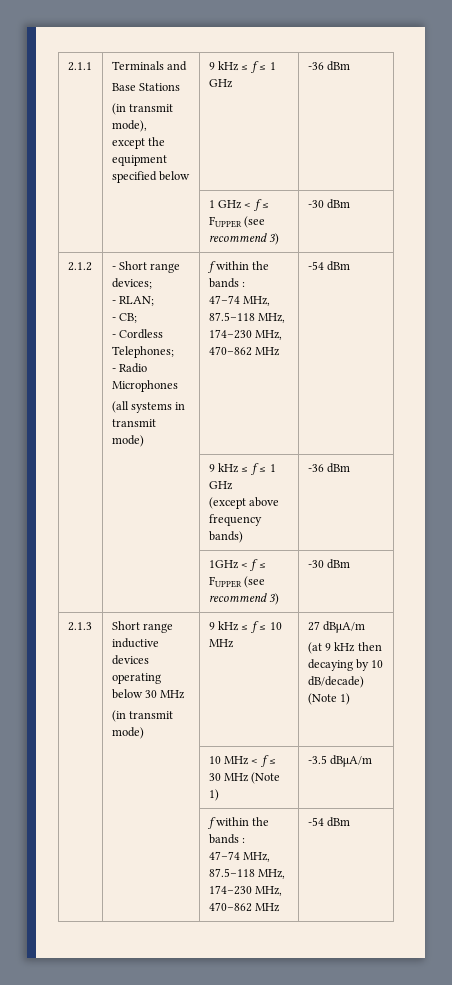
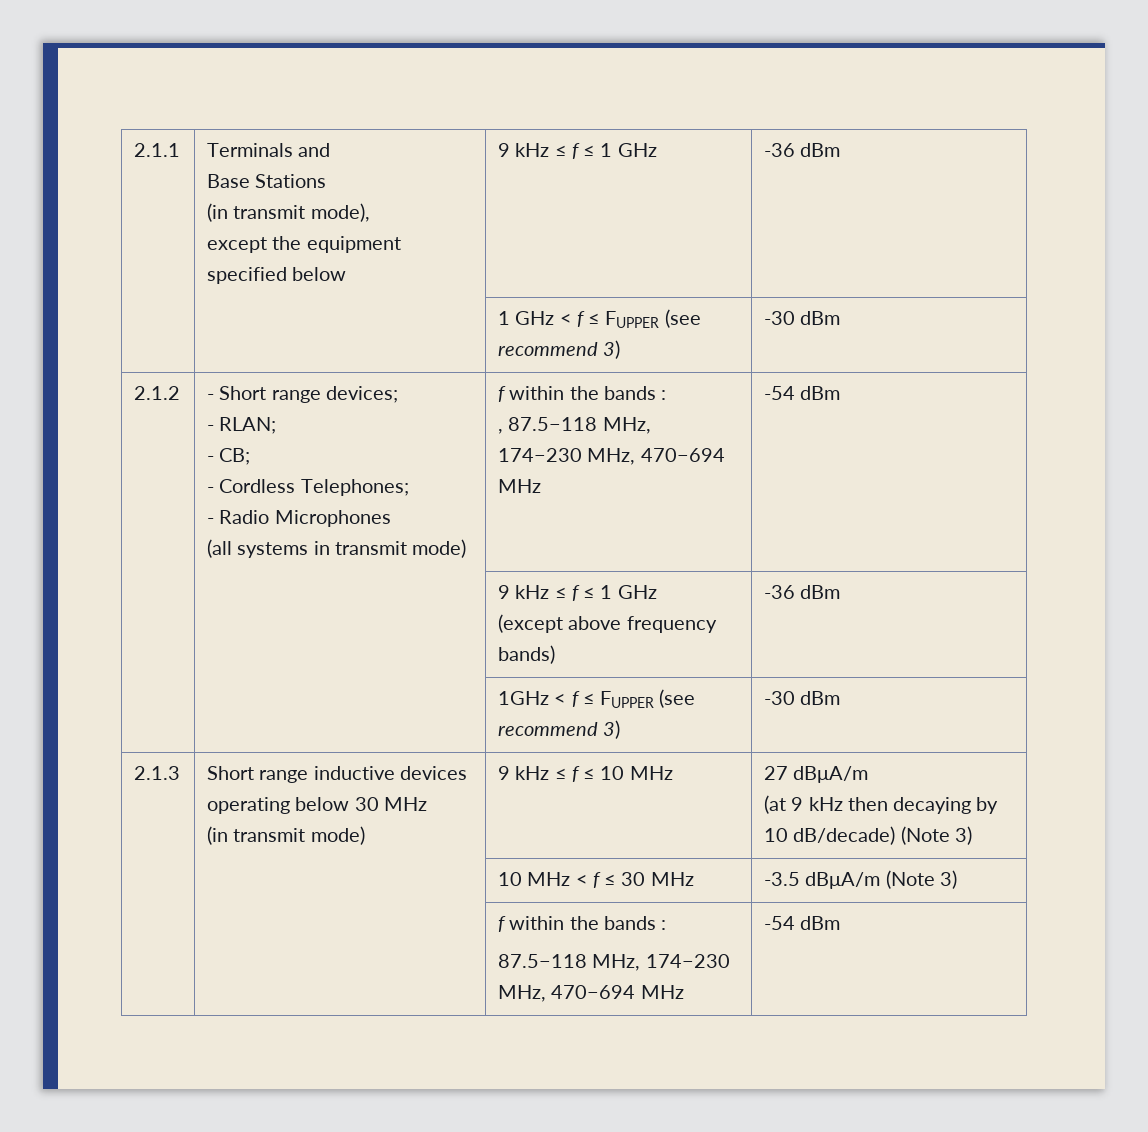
[208,295,271,306] [208,312,286,323] [208,329,283,340] [208,346,252,356] 47−74 MHz, 87.5−118 MHz, 174−230 MHz, 470−862 -> [498,417,651,434] [498,448,725,465] , 87.5−118 MHz, 174−230 MHz, 470−694
[340,693,351,705] 1) -> [954,826,972,845] 3)
[251,772,281,784] [208,789,219,801] (Note 1) -> (694, 879) none
[207,817,270,829] [208,834,246,844] [208,851,271,862] [208,868,286,879] [208,885,283,896] [208,902,252,912] // | | f within the bands : // 47−74 MHz, 87.5−118 MHz, 174−230 MHz, 470−862 -> [885,870,957,889] [498,916,667,932] [498,954,730,971] [498,985,636,1002] (Note 3) // | | f within the bands : // 87.5−118 MHz, 174−230 MHz, 470−694

